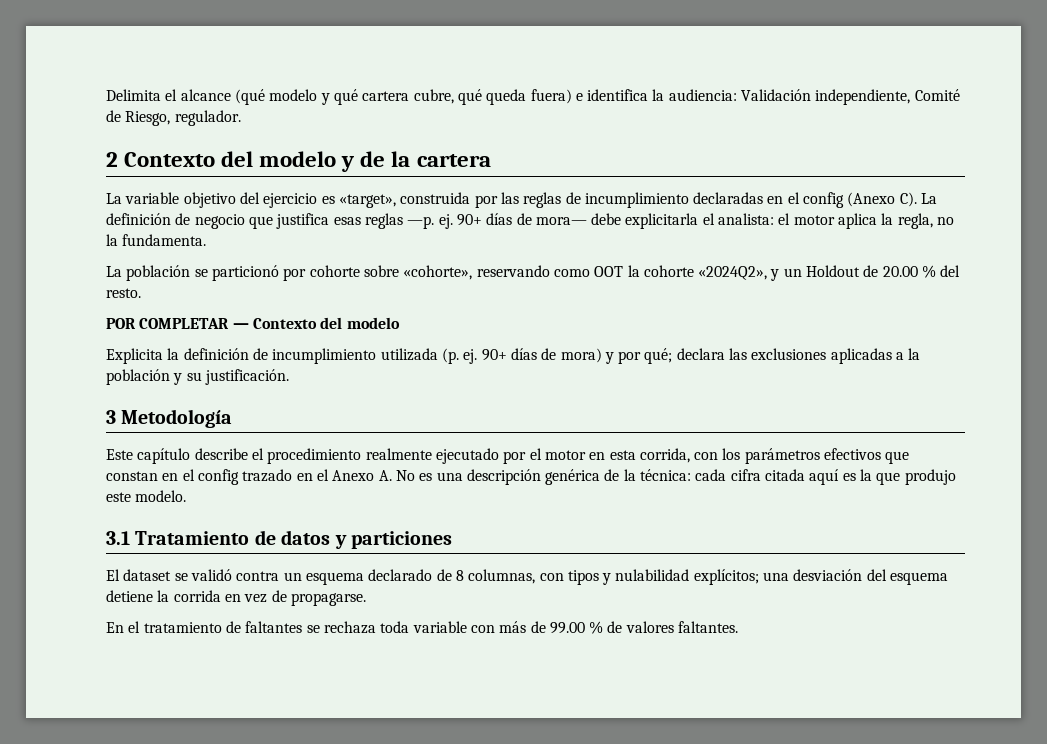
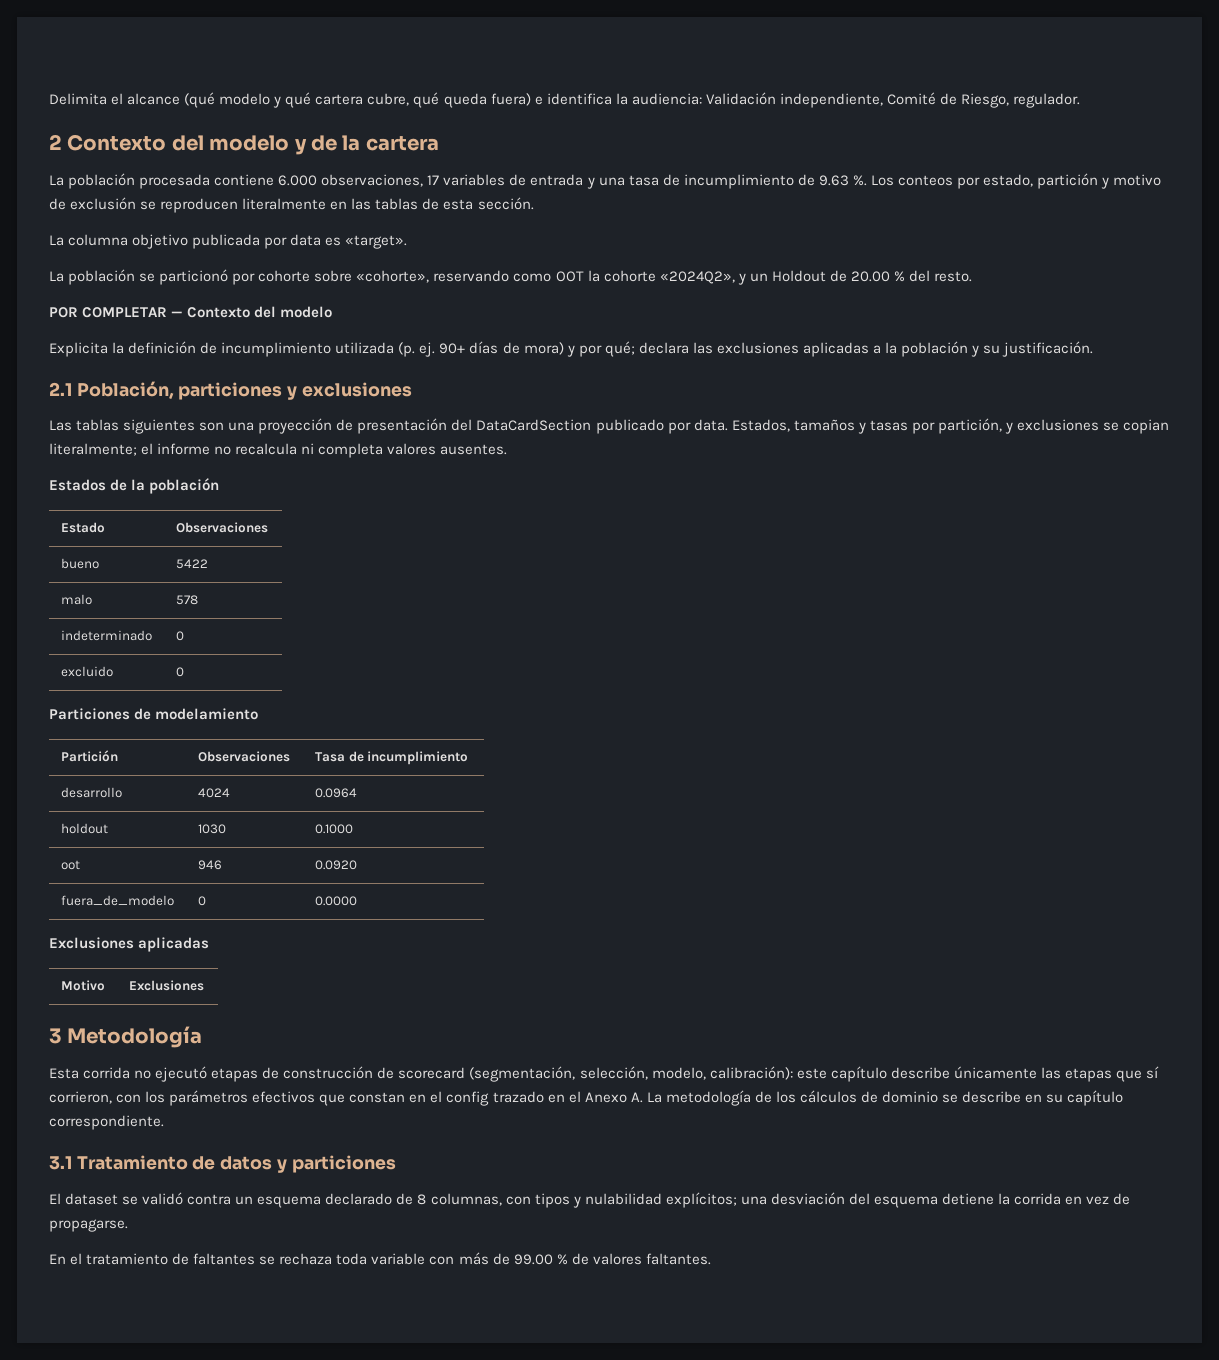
[125,192,938,208] [106,213,955,229] [106,234,207,246] variable objetivo del ejercicio es «target», construida por las reglas de incumplimiento declaradas en el config (Anexo C). La definición de negocio que justifica esas reglas —p. ej. 90+ días de mora— debe explicitarla el analista: el motor aplica la regla, no la fundamenta. -> [68,173,1162,189] [49,197,534,213] [49,234,408,249] población procesada contiene 6.000 observaciones, 17 variables de entrada y una tasa de incumplimiento de 9.63 %. Los conteos por estado, partición y motivo de exclusión se reproducen literalmente en las tablas de esta sección. // La columna objetivo publicada por data es «target».
[106,409,233,428] [106,448,690,464] 3 Metodología // Este capítulo describe el procedimiento realmente ejecutado por el motor en esta corrida, -> [49,381,412,400] [49,418,1170,434] [49,443,508,458] [49,478,220,494] [60,522,105,533] [175,522,268,533] [60,558,99,569] [175,559,208,569] [60,594,92,605] [175,595,198,605] [60,630,152,641] [175,631,184,641] [60,666,113,677] [175,667,184,677] [49,708,259,720] [60,750,118,762] [197,751,290,762] [314,751,469,765] [60,787,122,798] [197,788,230,798] [314,788,357,798] [60,823,108,834] [197,824,226,834] [314,824,353,834] [60,860,80,870] [197,860,222,870] [314,860,357,870] [60,895,174,906] [197,896,206,906] [314,896,357,906] [49,937,210,952] [60,980,105,991] [128,980,204,991] [49,1026,203,1048] [49,1066,1159,1082] [49,1091,112,1104] 2.1 Población, particiones y exclusiones // Las tablas siguientes son una proyección de presentación del DataCardSection publicado por data. Estados, tamaños y tasas por partición, y exclusiones se copian literalmente; el informe no recalcula ni completa valores ausentes. // Estados de la población // Estado | Observaciones // bueno | 5422 // malo | 578 // indeterminado | 0 // excluido | 0 // Particiones de modelamiento // Partición | Observaciones | Tasa de incumplimiento // desarrollo | 4024 | 0.0964 // holdout | 1030 | 0.1000 // oot | 946 | 0.0920 // fuera_de_modelo | 0 | 0.0000 // Exclusiones aplicadas // Motivo | Exclusiones // 3 Metodología // Esta corrida no ejecutó etapas de construcción de scorecard (segmentación, selección, modelo, calibración): este capítulo describe únicamente las etapas que sí corrieron,
[395,469,956,485] [106,490,187,502] No es una descripción genérica de la técnica: cada cifra citada aquí es la que produjo este modelo. -> [646,1090,1124,1106] [49,1115,164,1130] La metodología de los cálculos de dominio se describe en su capítulo correspondiente.

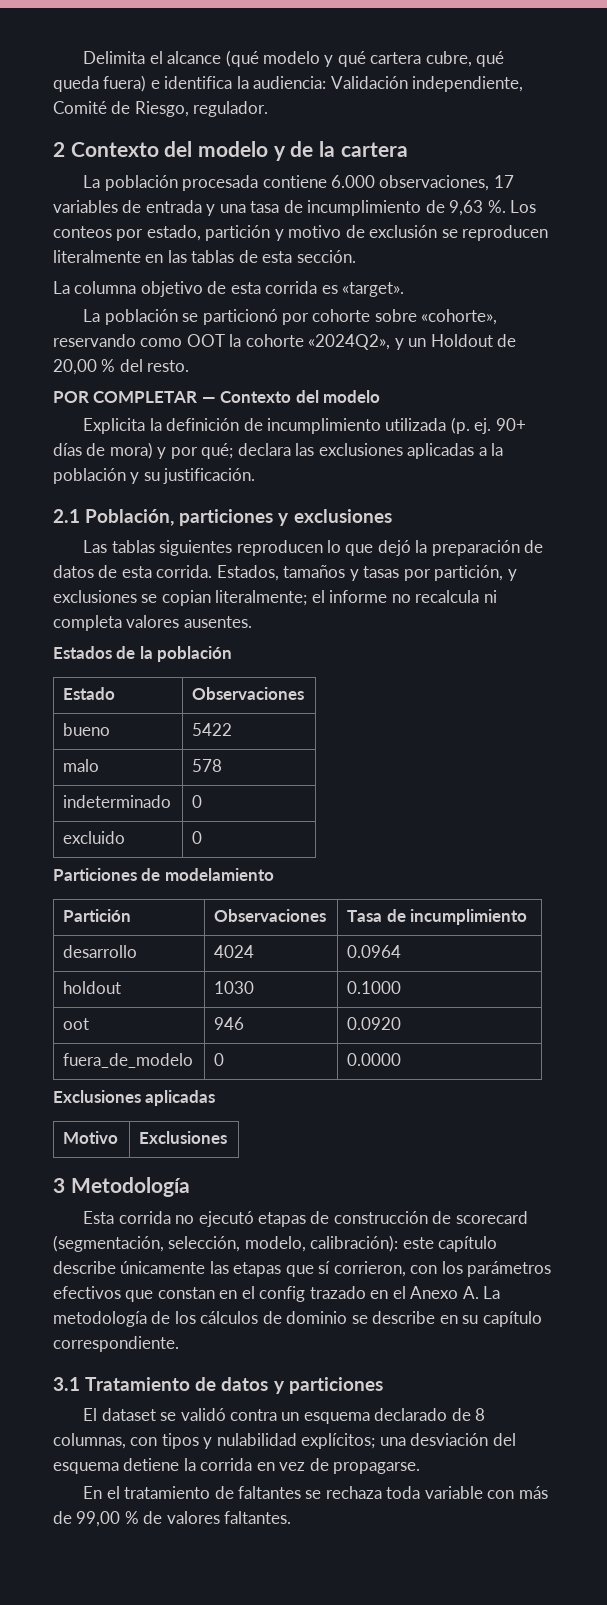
[818,175,849,186] 9.63 -> [449,200,484,216] 9,63
[192,234,322,249] publicada por data -> [207,281,318,294] de esta corrida
[850,271,890,282] 20.00 -> [53,359,97,375] 20,00
[199,418,728,434] son una proyección de presentación del DataCardSection publicado por data. -> [236,540,544,556] [53,565,213,578] reproducen lo que dejó la preparación de datos de esta corrida.
[513,1254,553,1265] 99.00 -> [76,1511,121,1527] 99,00

